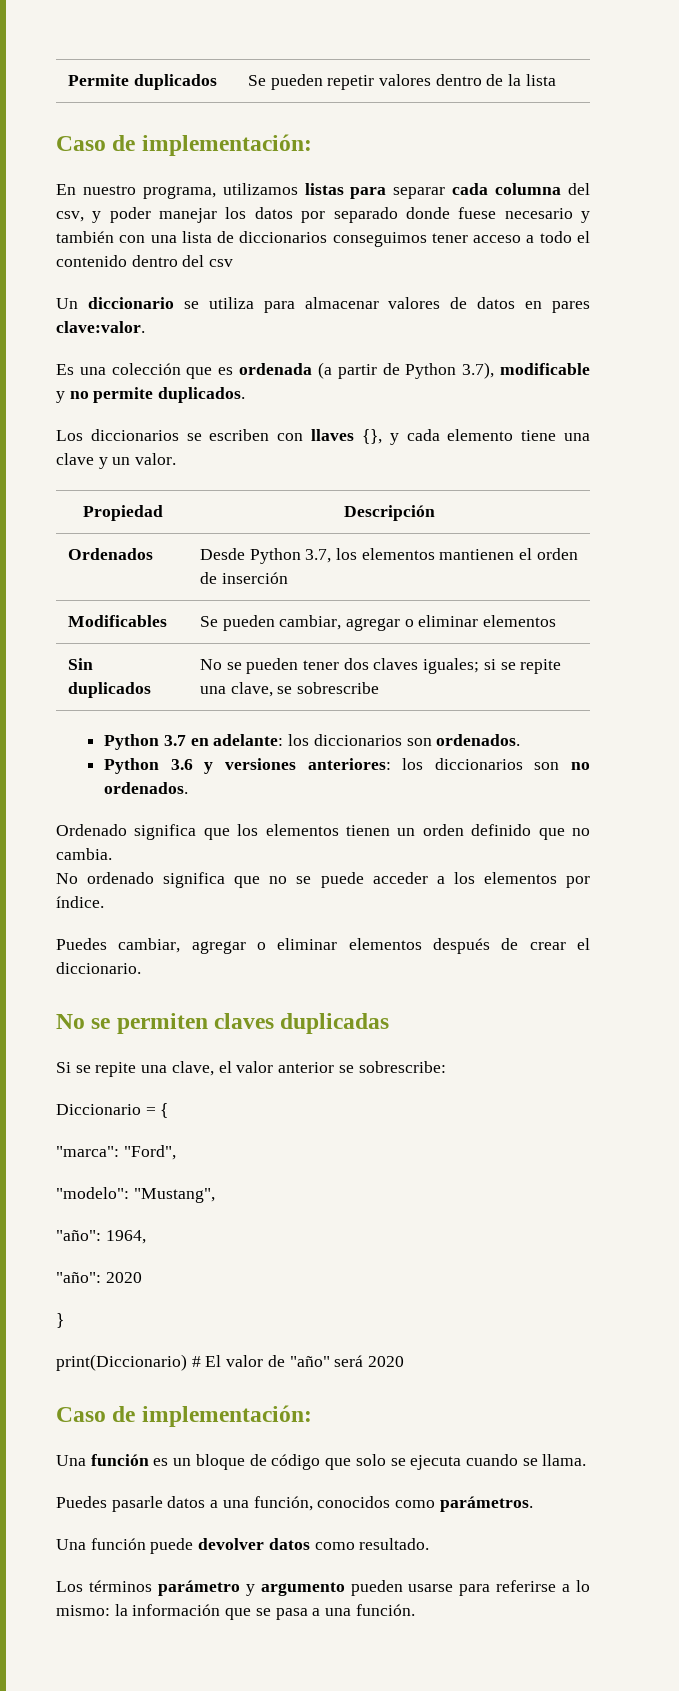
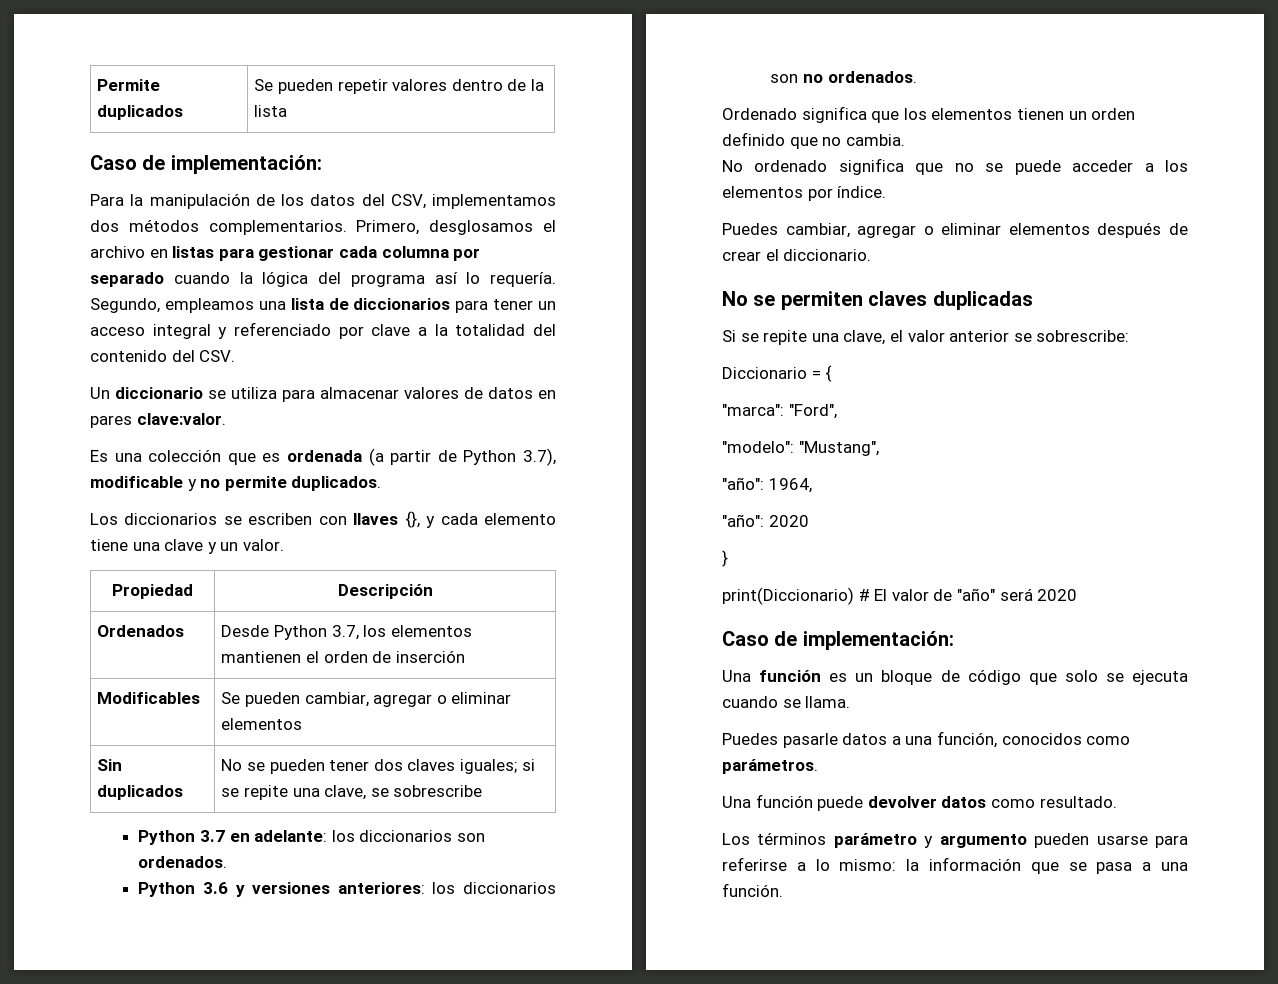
[56,183,298,199] En nuestro programa, utilizamos -> [90,193,556,209] [90,219,556,235] [90,246,168,258] Para la manipulación de los datos del CSV, implementamos dos métodos complementarios. Primero, desglosamos el archivo en
[393,187,446,199] separar -> [258,246,335,261] gestionar
[568,183,591,195] [56,207,591,223] [56,231,590,247] [56,255,234,267] del csv, y poder manejar los datos por separado donde fuese necesario y también con una lista de diccionarios conseguimos tener acceso a todo el contenido dentro del csv -> [453,248,481,261] [90,271,556,287] [90,298,556,313] [90,322,556,339] [90,350,236,362] por separado cuando la lógica del programa así lo requería. Segundo, empleamos una lista de diccionarios para tener un acceso integral y referenciado por clave a la totalidad del contenido del CSV.

